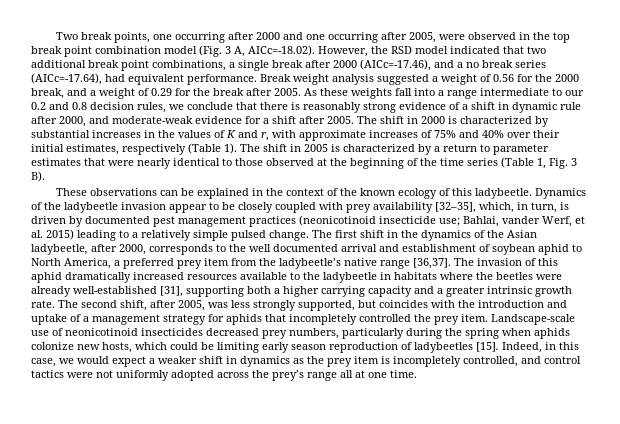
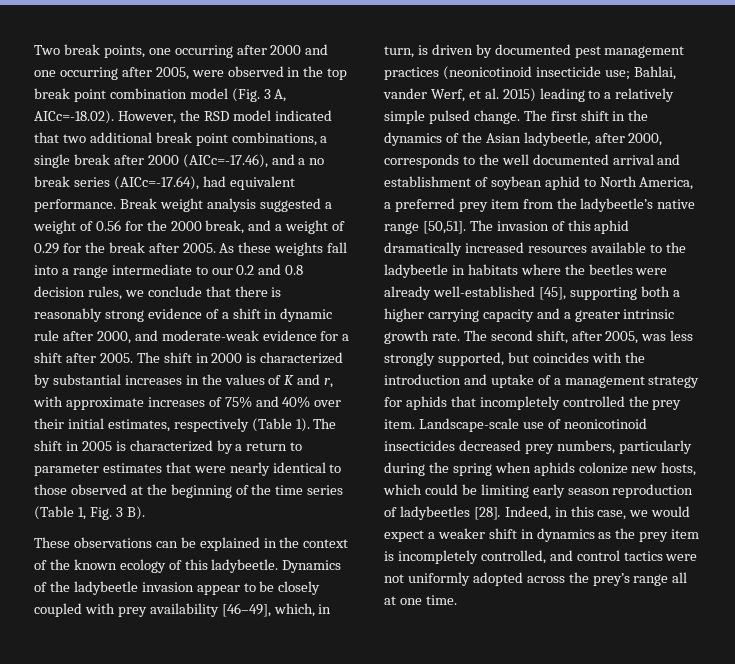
[435,202,476,213] [32–35], -> [221,603,271,617] [46–49],
[413,258,451,269] [36,37]. -> [422,221,466,234] [50,51].
[160,286,183,297] [31], -> [538,287,566,300] [45],
[476,342,499,352] [15]. -> [473,507,501,520] [28].

